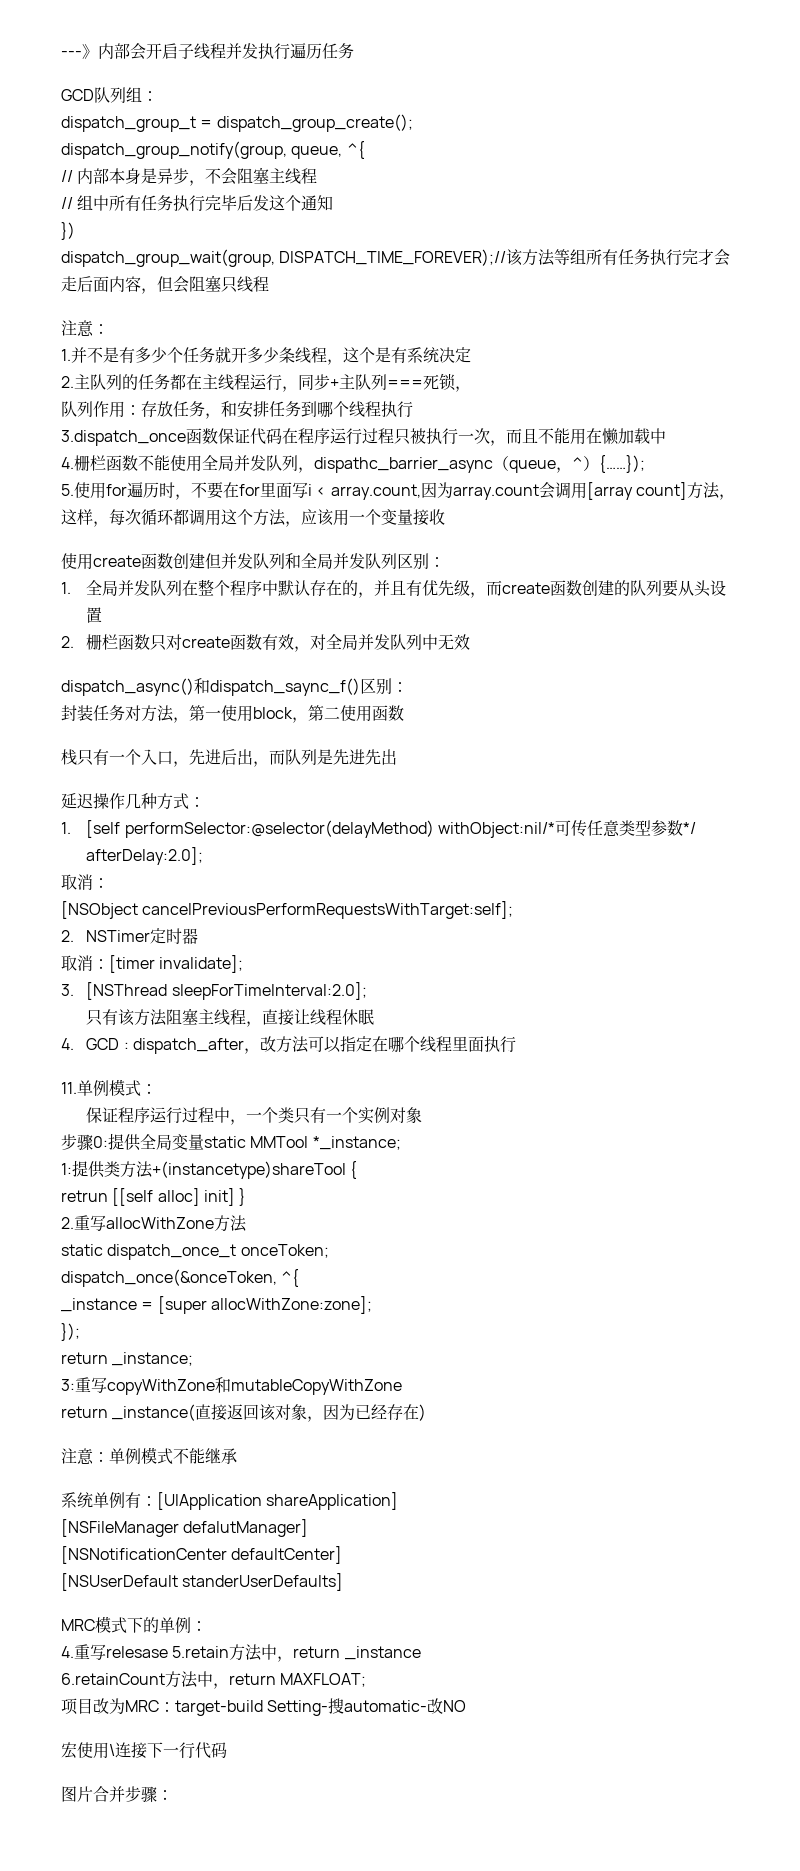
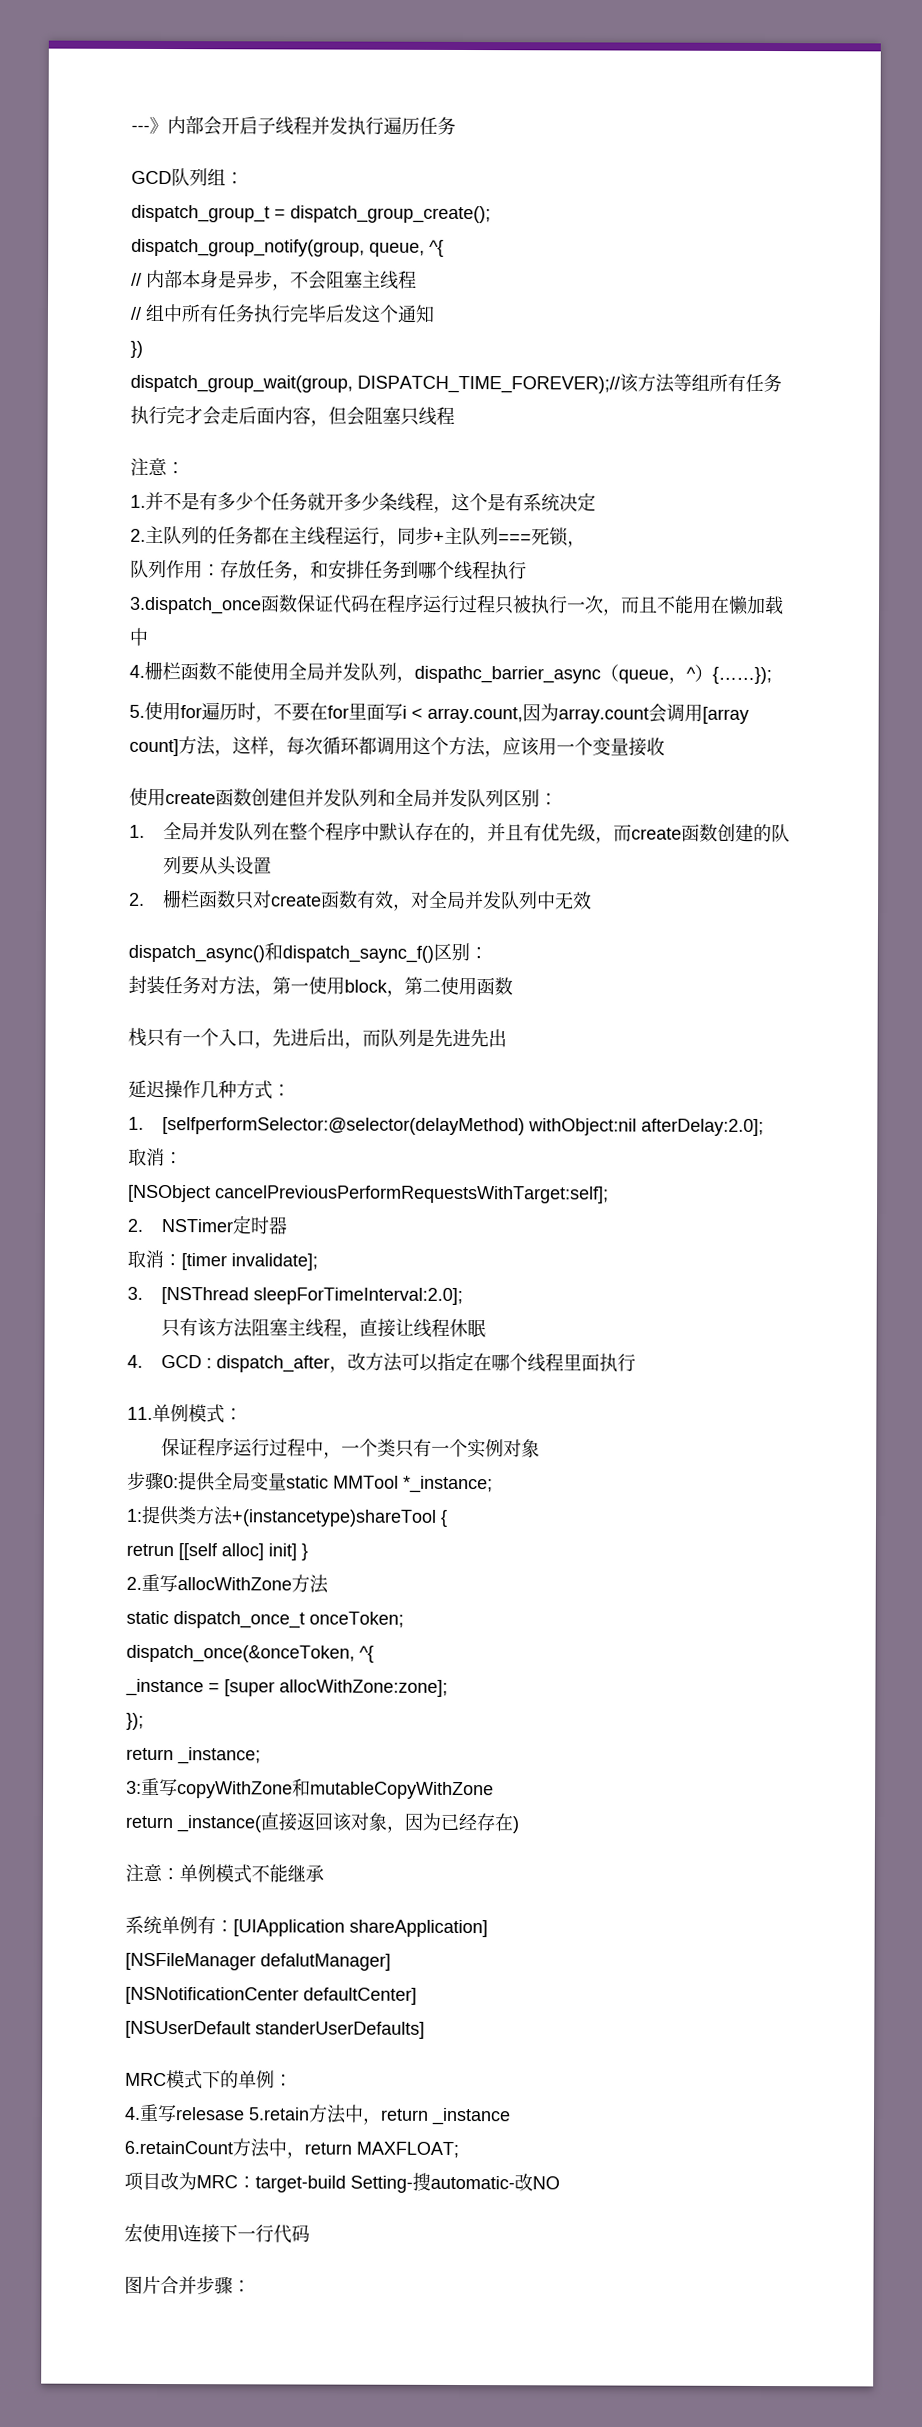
[86,820,697,838] [self performSelector:@selector(delayMethod) withObject:nil/*可传任意类型参数*/ -> [161,1117,637,1136] [selfperformSelector:@selector(delayMethod) withObject:nil

